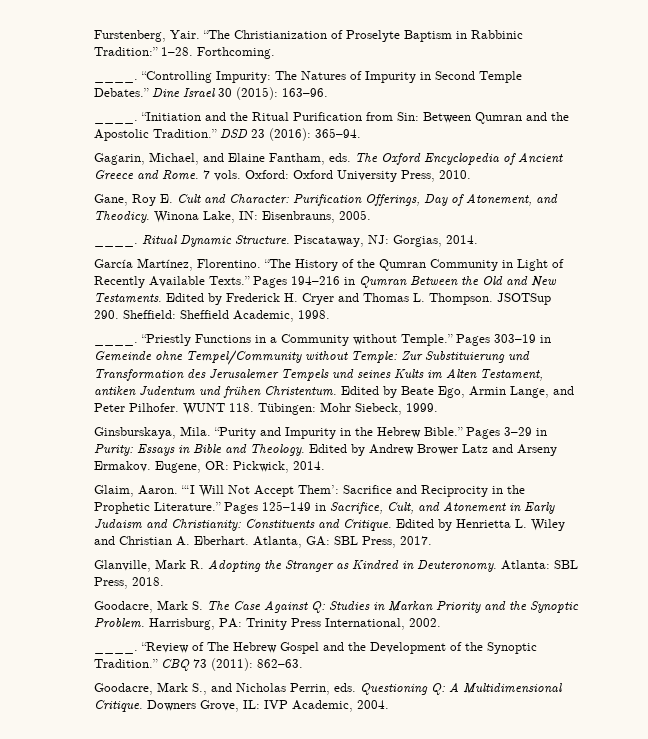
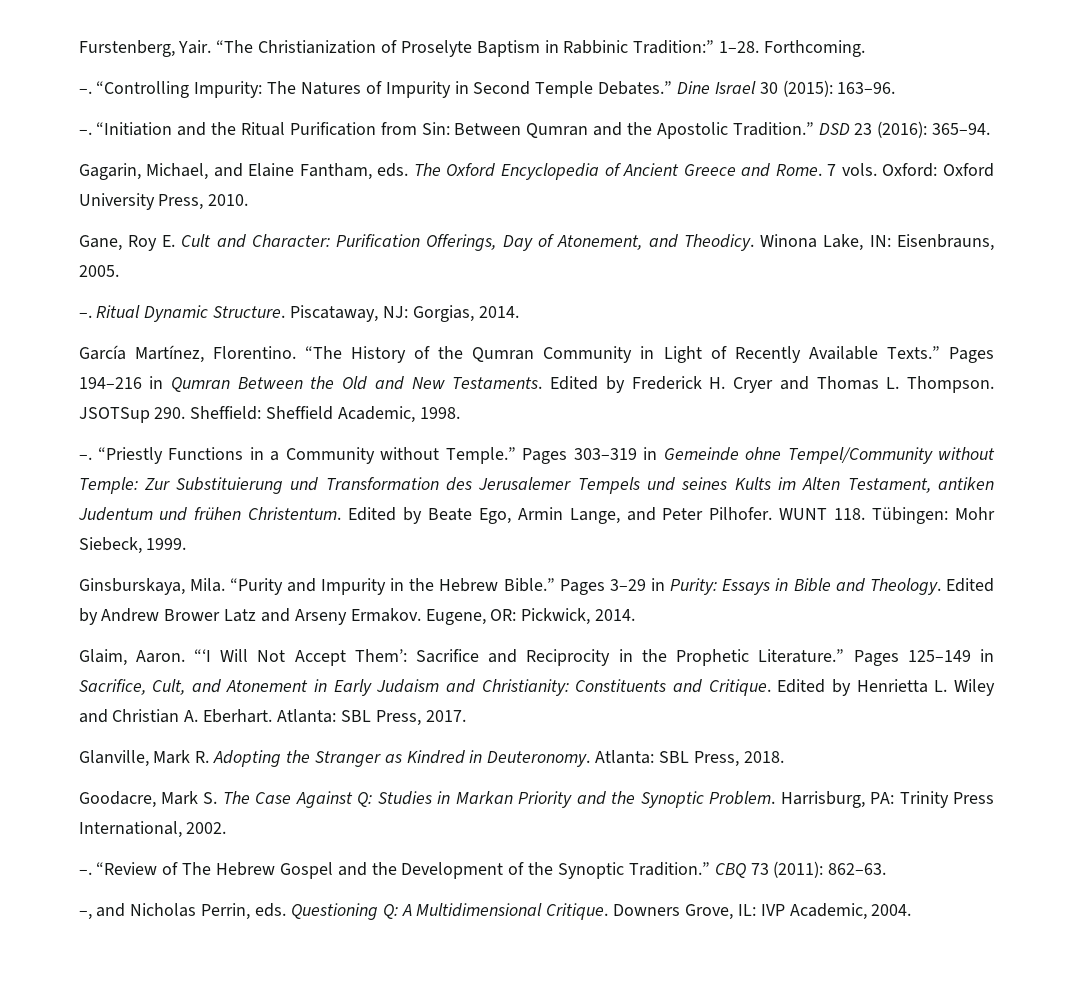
[93,79,138,83] ____. -> [78,88,92,94] –.
[93,120,138,124] ____. -> [78,129,92,135] –.
[93,243,138,247] ____. -> [78,312,92,318] –.
[93,342,138,346] ____. -> [78,454,92,460] –.
[493,334,536,343] 303–19 -> [573,448,637,460] 303–319
[252,536,330,548] Atlanta, GA: -> [276,709,336,723] Atlanta:
[93,650,138,654] ____. -> [78,869,92,875] –.
[93,682,207,695] Goodacre, Mark S., -> [78,910,92,920] –,

